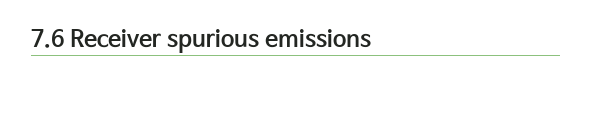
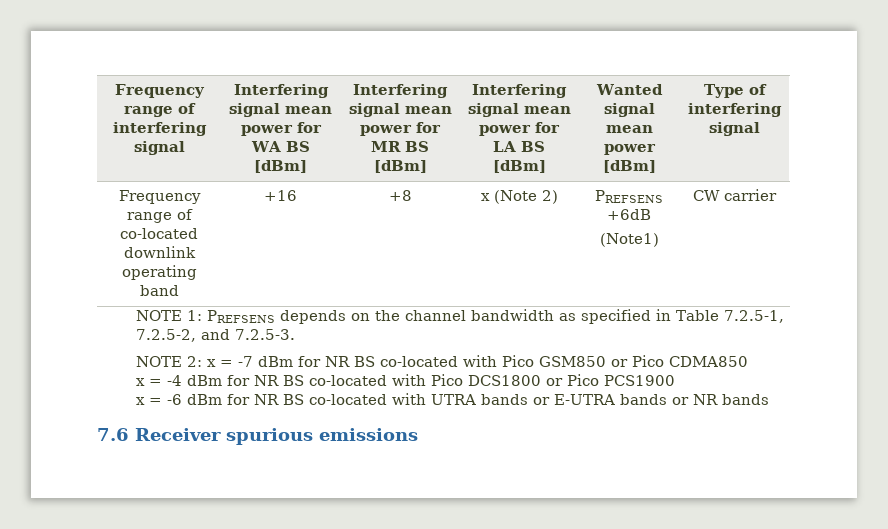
(31, 38) none -> [114,84,205,98] [124,103,196,117] [112,122,207,136] [133,141,185,155] [233,84,329,98] [229,103,332,117] [240,122,322,136] [250,141,310,152] [254,160,307,173] [353,84,448,98] [348,103,452,117] [360,122,441,136] [371,141,429,152] [373,160,427,173] [472,84,567,98] [467,103,571,117] [479,122,560,136] [493,141,545,152] [492,160,546,173] [595,84,663,95] [603,103,655,117] [605,125,653,133] [603,144,656,155] [602,160,656,173] [704,84,767,98] [688,103,782,117] [709,122,760,136] [118,190,201,204] [126,209,193,223] [120,228,198,239] [123,246,196,258] [121,265,197,280] [139,285,179,296] [264,190,297,201] [388,190,412,201] [480,190,558,204] [595,190,663,203] [607,209,651,220] [599,233,659,247] [693,189,777,201] [136,309,785,324] [136,329,296,342] [136,355,749,367] [136,374,676,386] [136,393,770,405] Frequency range of interfering signal | Interfering signal mean power for WA BS [dBm] | Interfering signal mean power for MR BS [dBm] | Interfering signal mean power for LA BS [dBm] | Wanted signal mean power [dBm] | Type of interfering signal // Frequency range of co-located downlink operating band | +16 | +8 | x (Note 2) | PREFSENS +6dB // (Note1) | CW carrier // NOTE 1: PREFSENS depends on the channel bandwidth as specified in Table 7.2.5-1, 7.2.5-2, and 7.2.5-3. // NOTE 2: x = -7 dBm for NR BS co-located with Pico GSM850 or Pico CDMA850 // x = -4 dBm for NR BS co-located with Pico DCS1800 or Pico PCS1900 // x = -6 dBm for NR BS co-located with UTRA bands or E-UTRA bands or NR bands //

